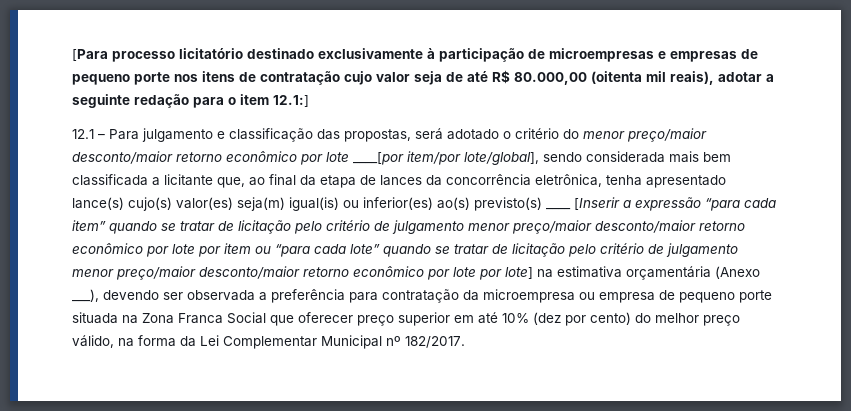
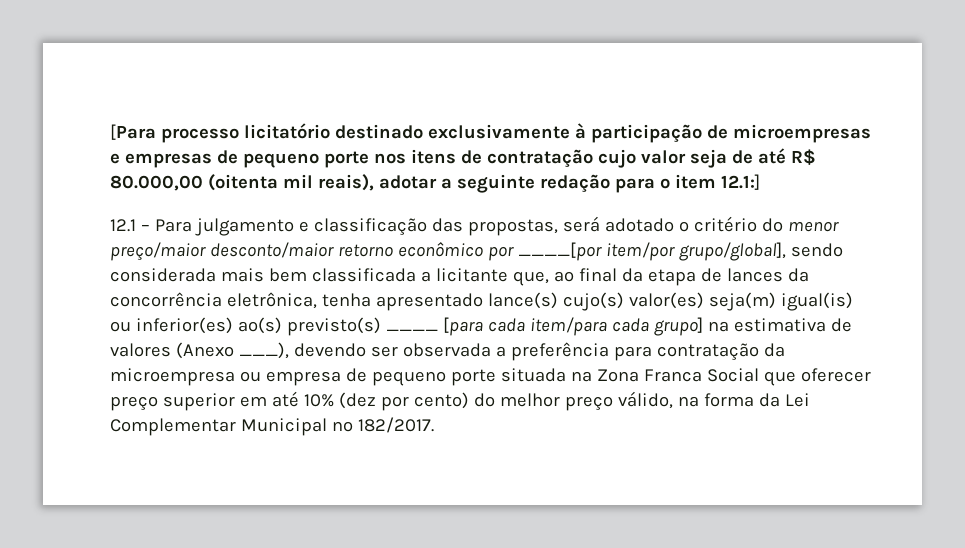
[326,152,349,162] lote -> (514, 253) none
[464,152,539,165] lote/global], -> [678,242,786,261] grupo/global],
[574,197,776,211] [72,220,745,234] [72,243,738,257] [72,266,711,280] [Inserir a expressão “para cada item” quando se tratar de licitação pelo critério de julgamento menor preço/maior desconto/maior retorno econômico por lote por item ou “para cada lote” quando se tratar de licitação pelo critério de julgamento menor preço/maior desconto/maior retorno econômico por lote por lote] na estimativa orçamentária -> [442,317,852,336] [110,343,171,357] [para cada item/para cada grupo] na estimativa de valores

